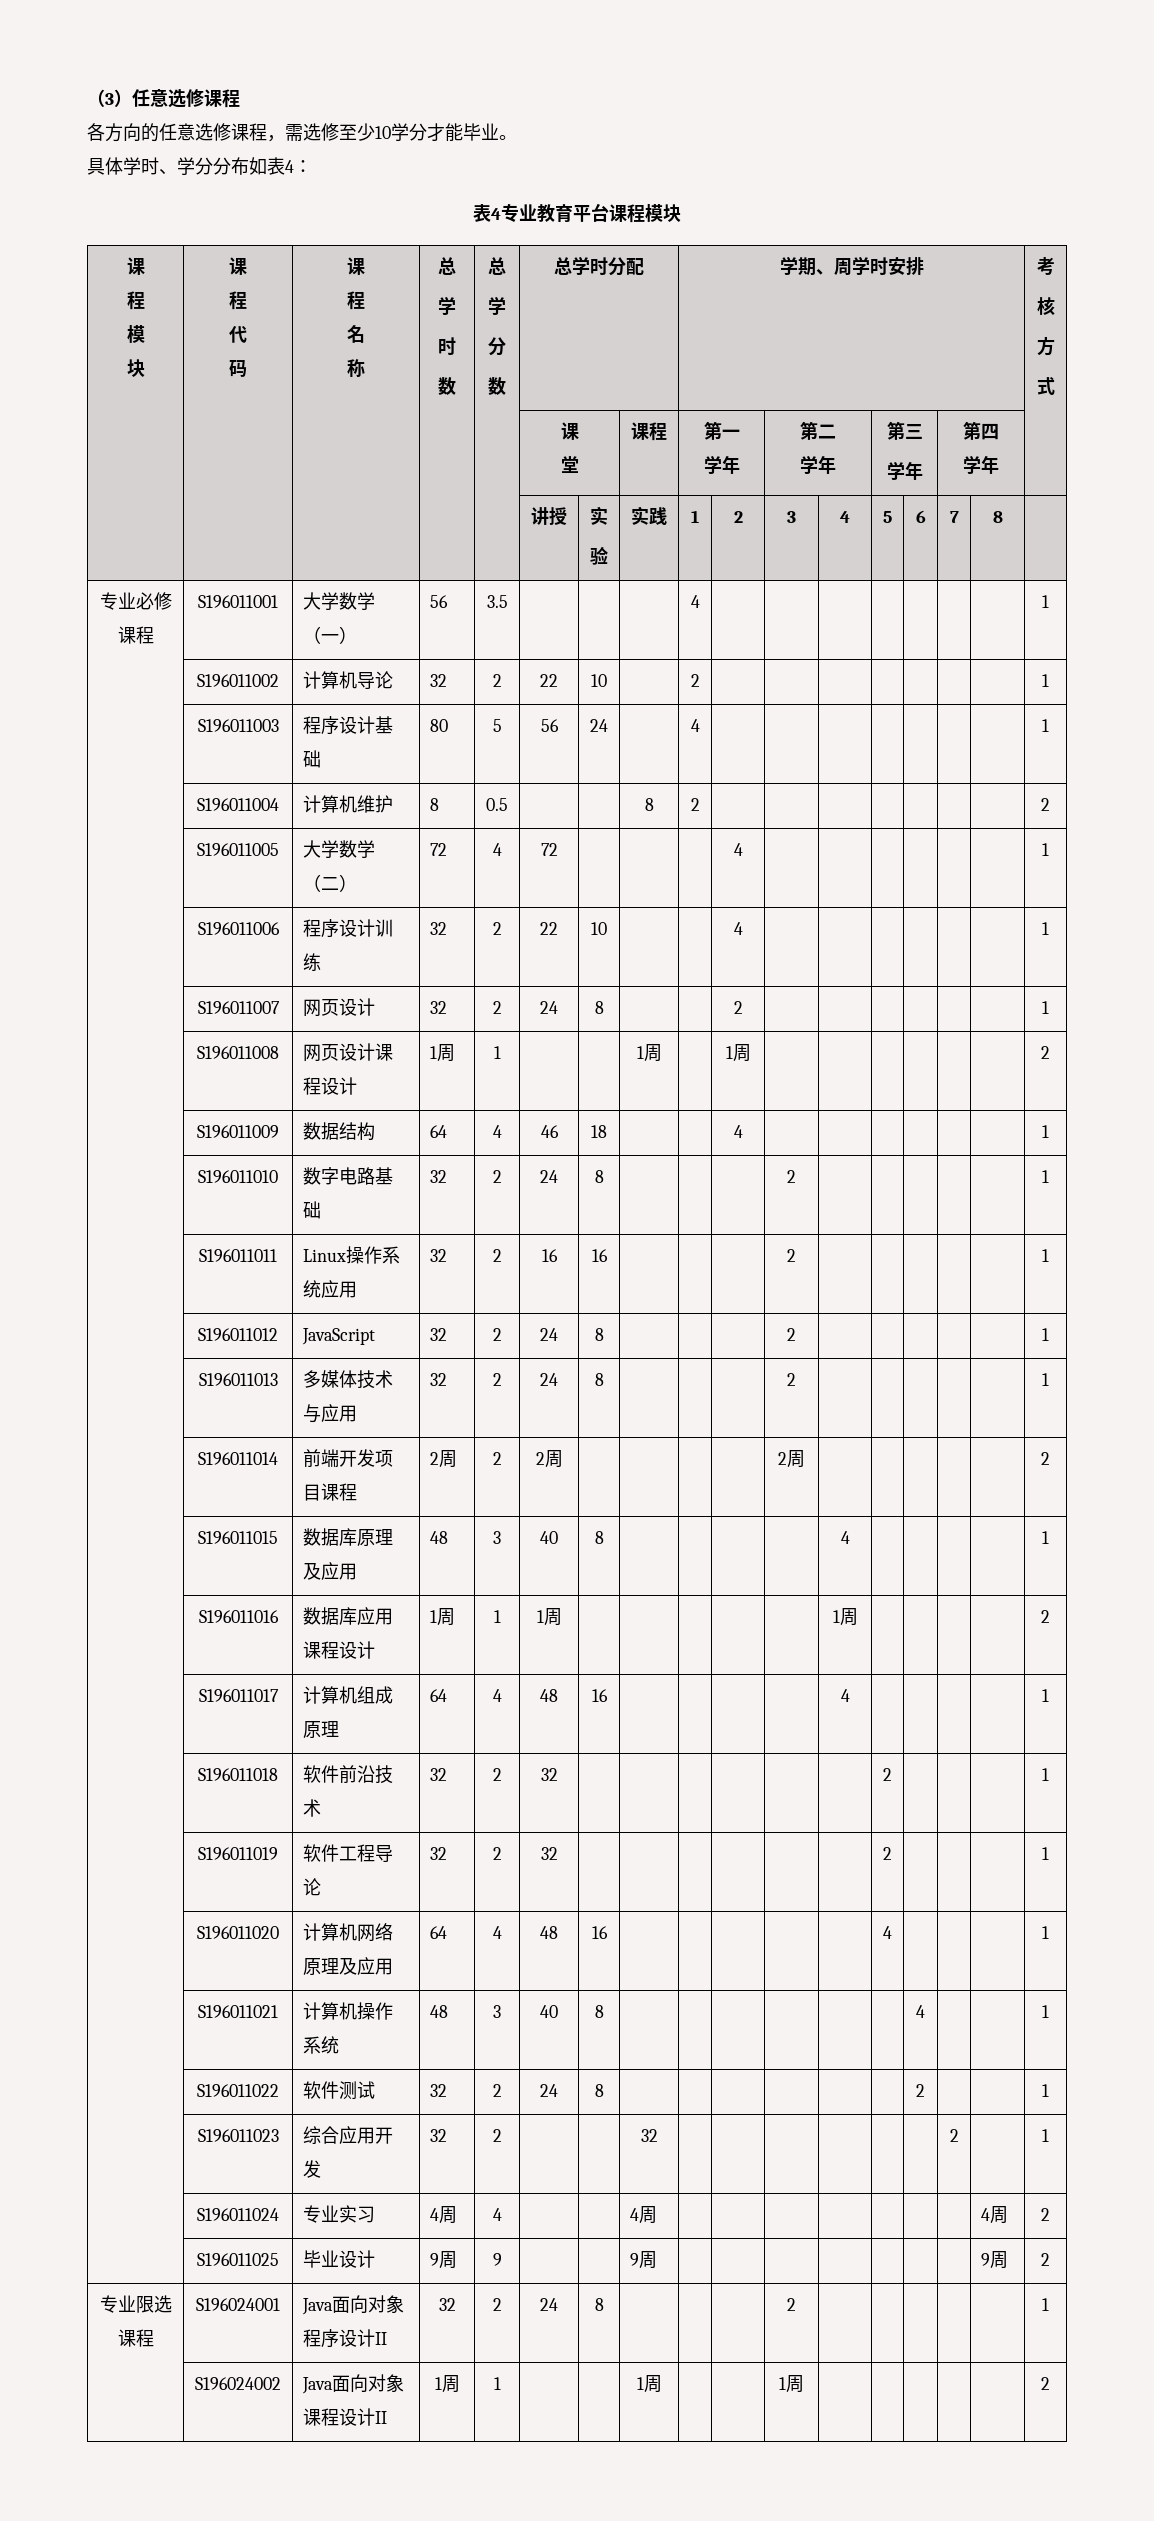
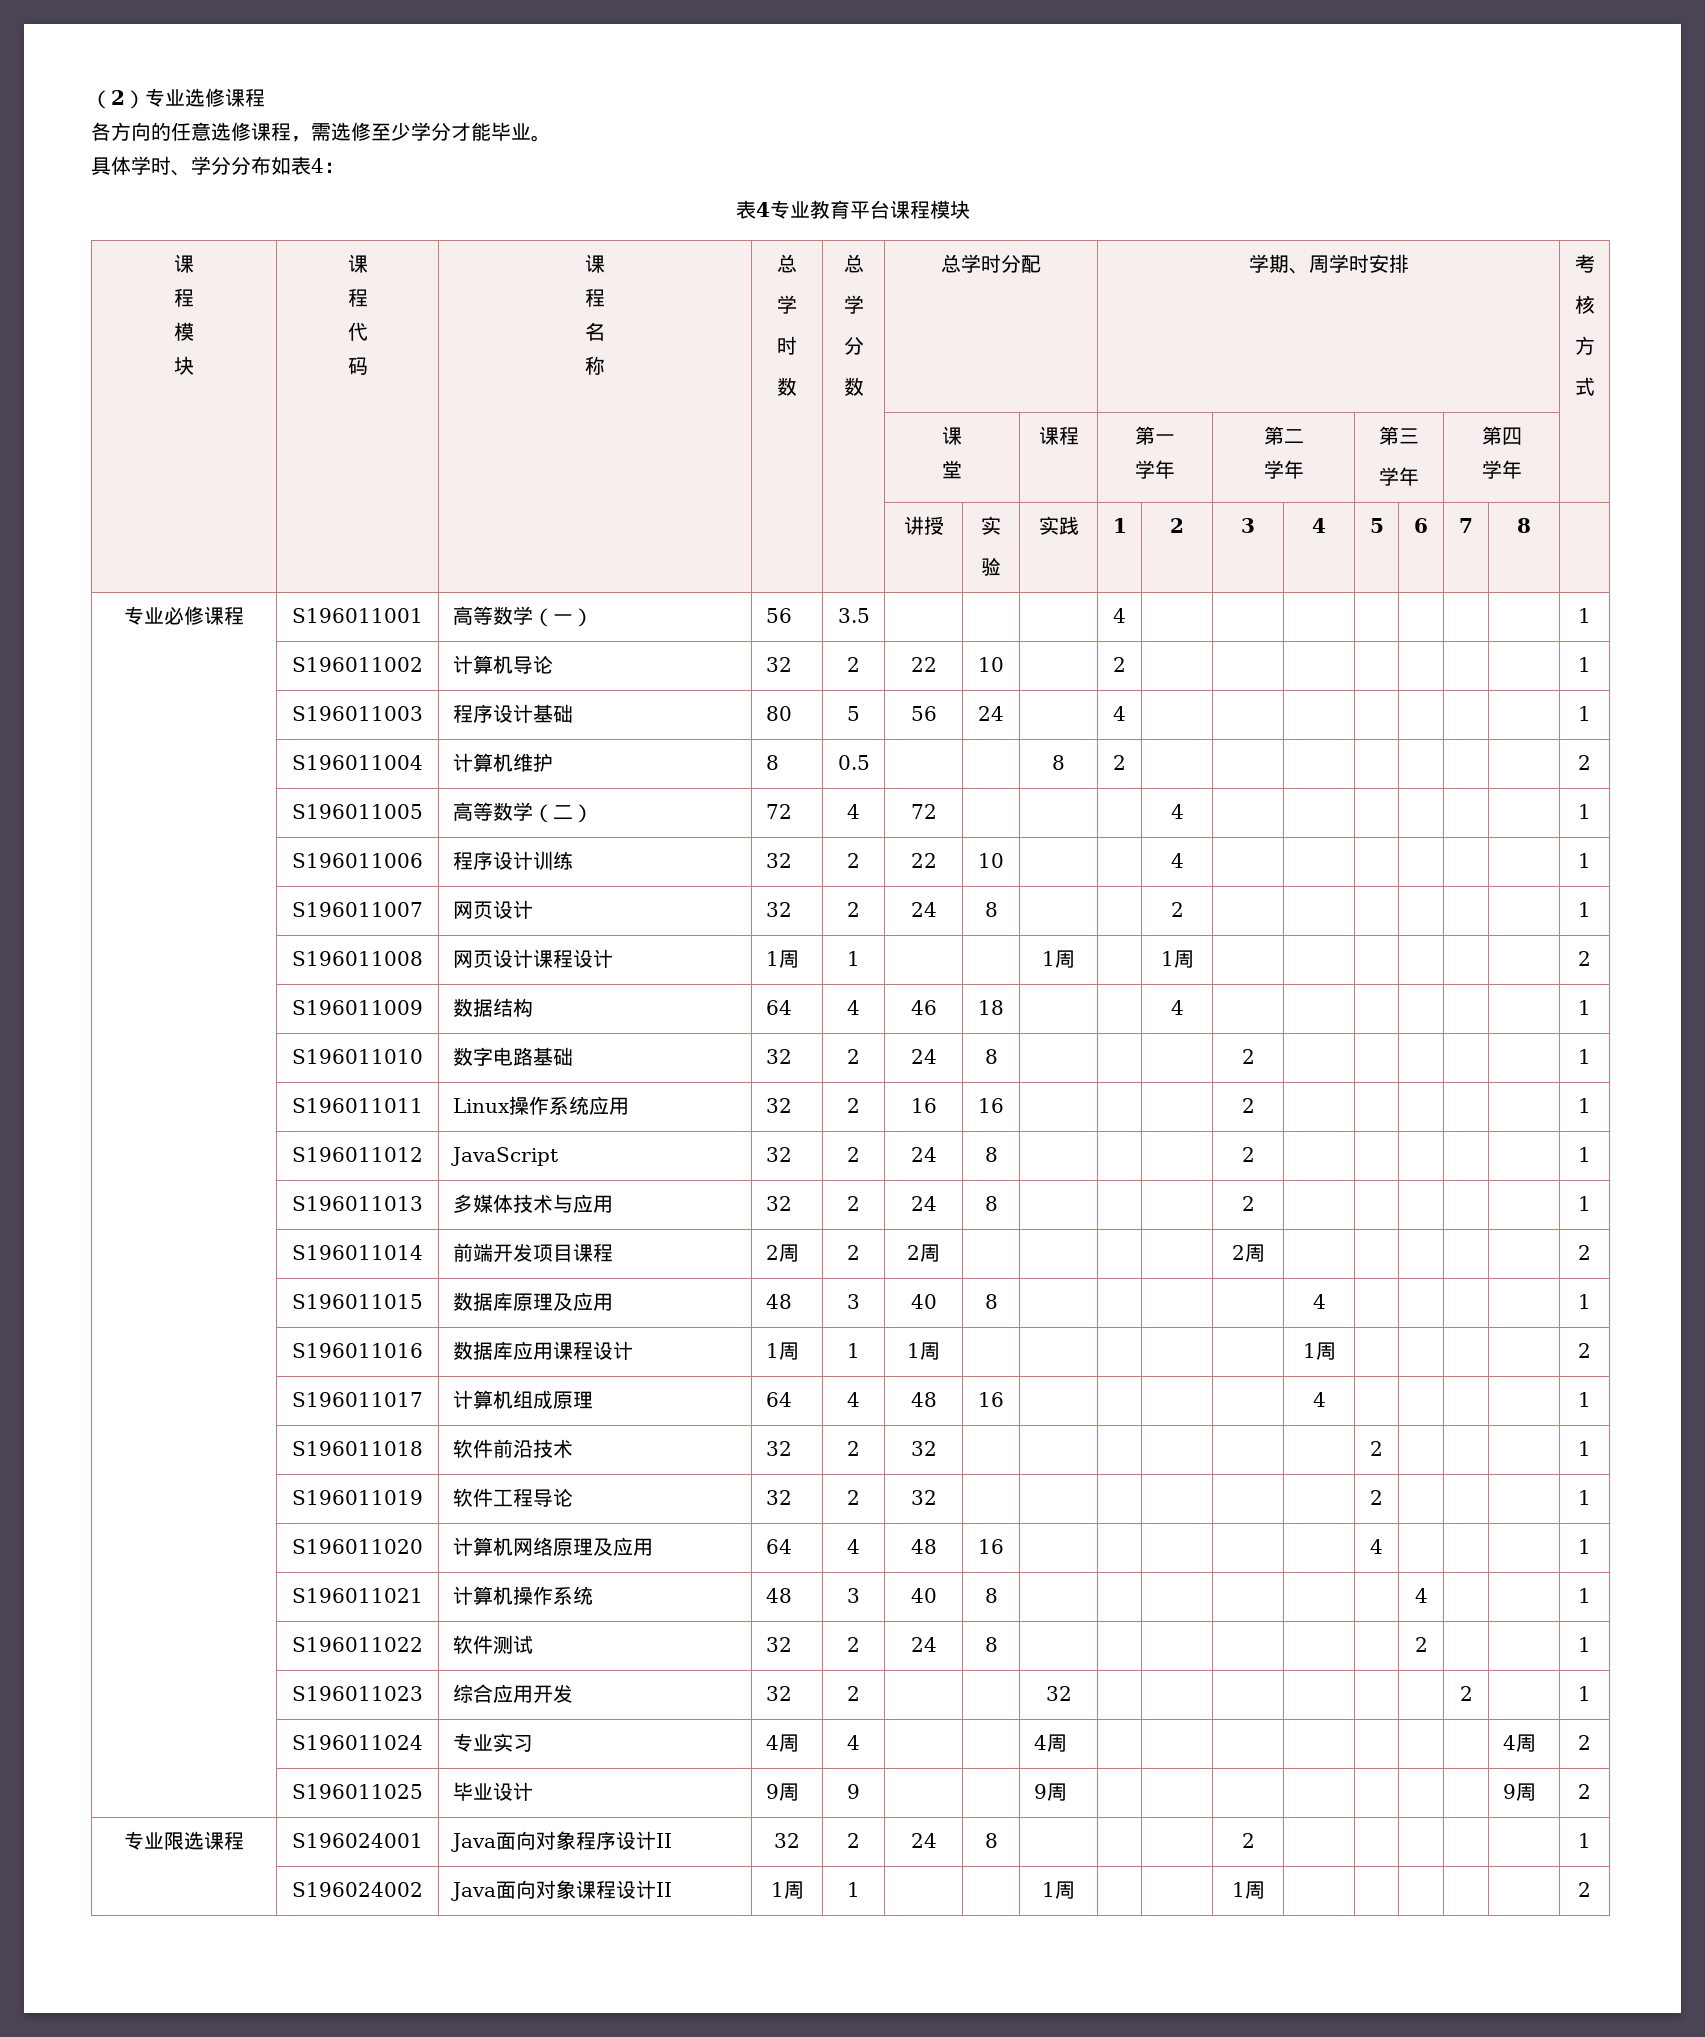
[87,89,168,107] （3）任意 -> [91,88,185,109] （2）专业
[375,126,391,139] 10 -> (411, 131) none
[303,592,340,610] 大学 -> [452,606,493,625] 高等
[303,840,340,858] 大学 -> [452,802,493,821] 高等

